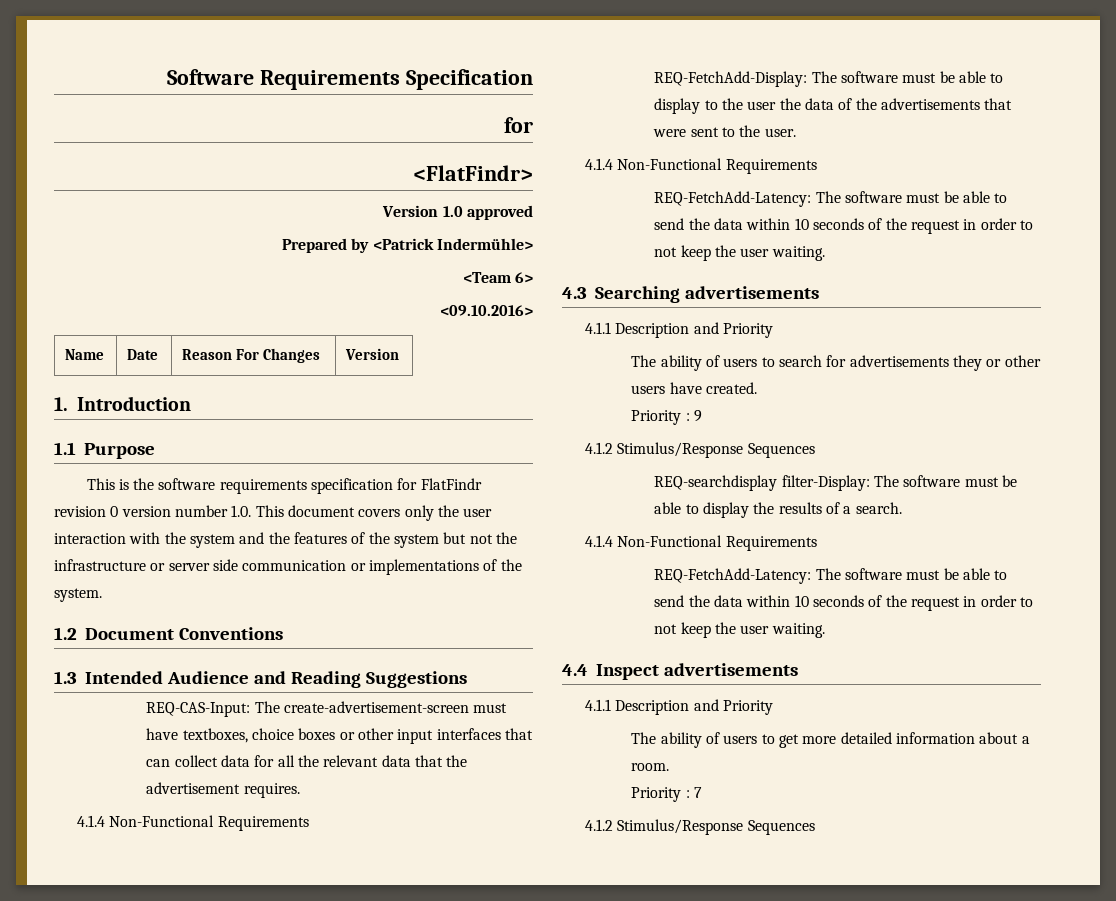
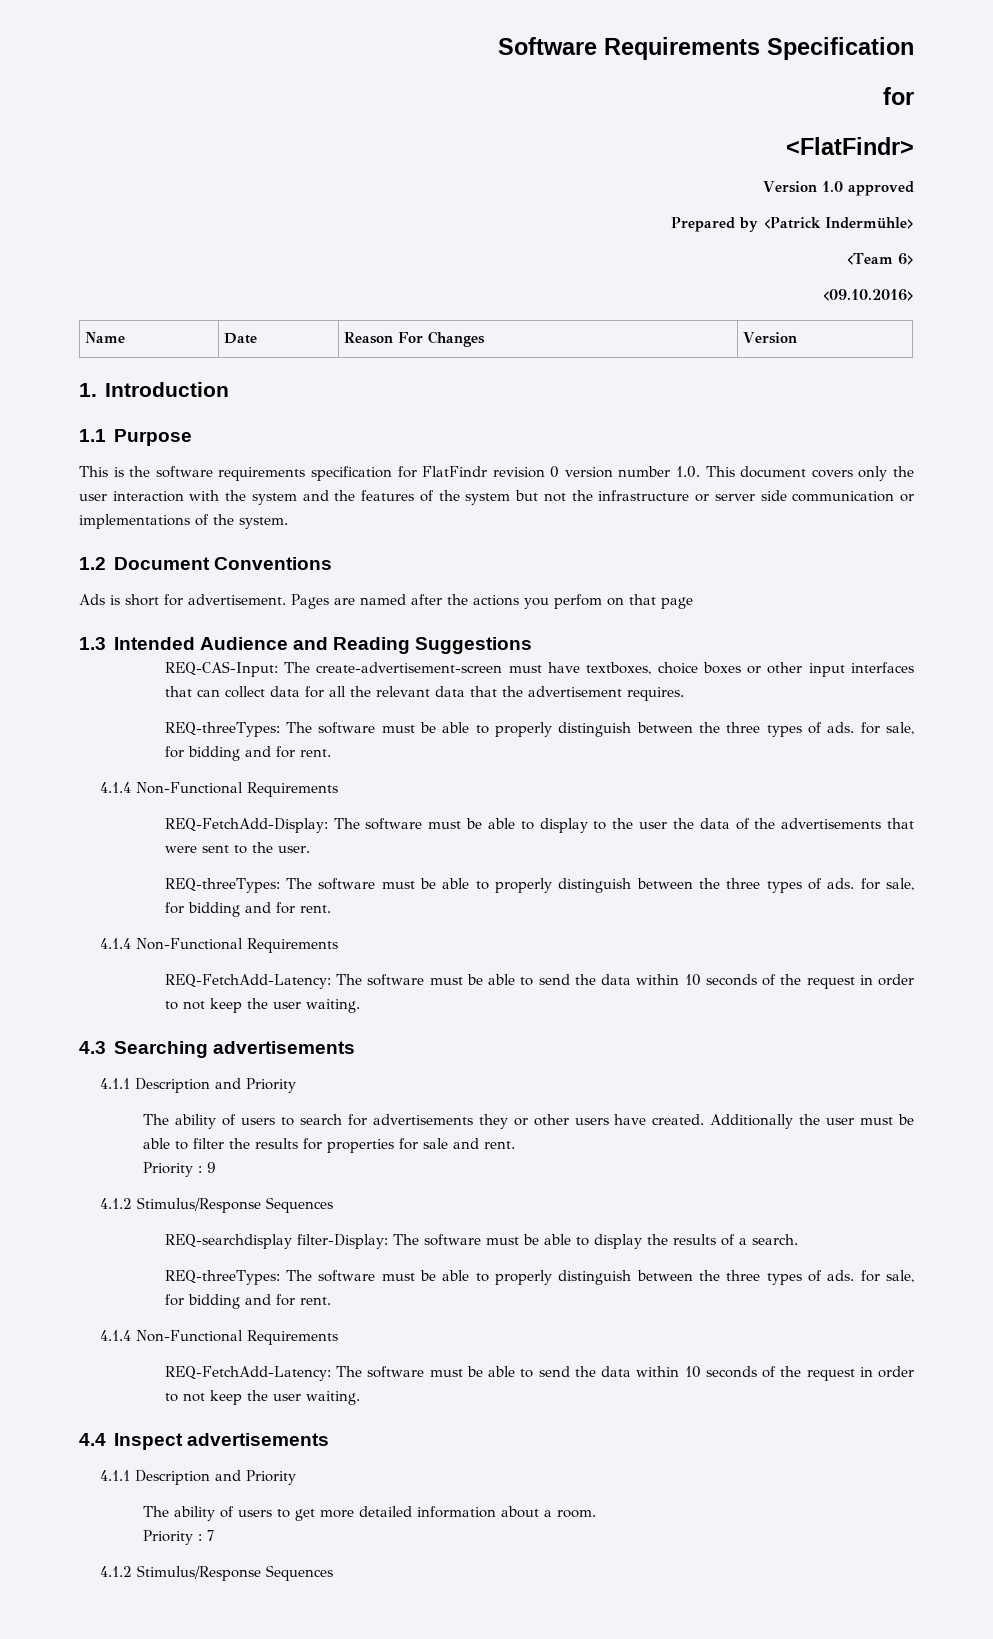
(283, 633) none -> [79,594,693,609] // Ads is short for advertisement. Pages are named after the actions you perfom on that page
(300, 790) none -> [164,722,915,737] [164,746,331,761] // REQ-threeTypes: The software must be able to properly distinguish between the three types of ads. for sale, for bidding and for rent.
(796, 132) none -> [164,878,915,893] [164,902,331,917] // REQ-threeTypes: The software must be able to properly distinguish between the three types of ads. for sale, for bidding and for rent.
(757, 388) none -> [710,1114,915,1129] [143,1138,516,1153] Additionally the user must be able to filter the results for properties for sale and rent.
(902, 508) none -> [164,1270,915,1285] [164,1294,331,1309] // REQ-threeTypes: The software must be able to properly distinguish between the three types of ads. for sale, for bidding and for rent.

